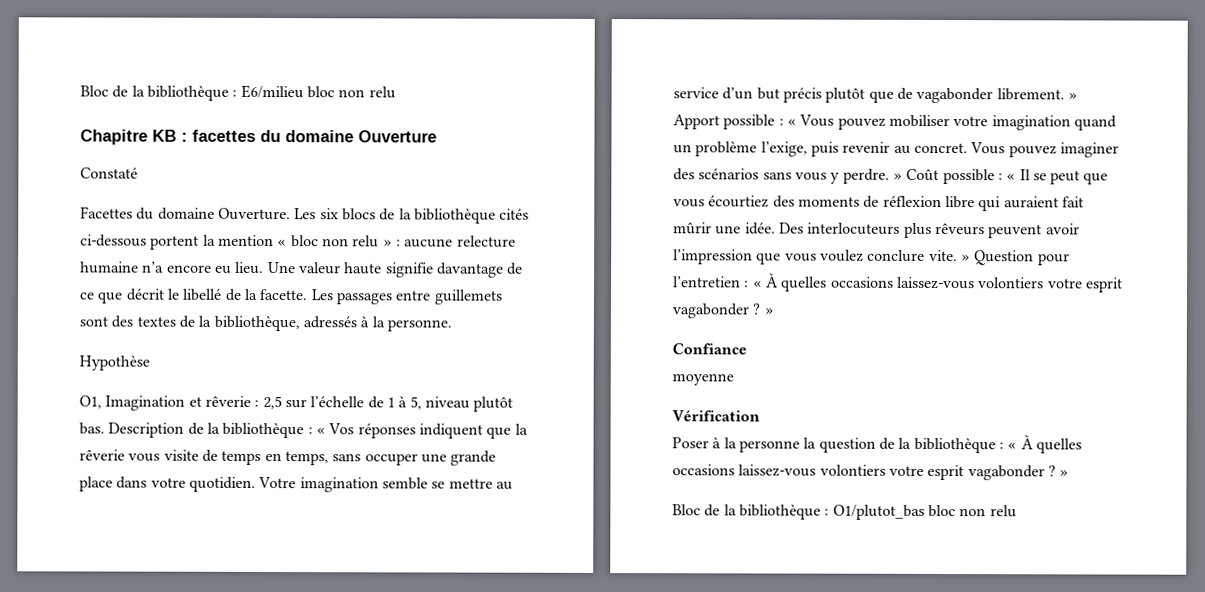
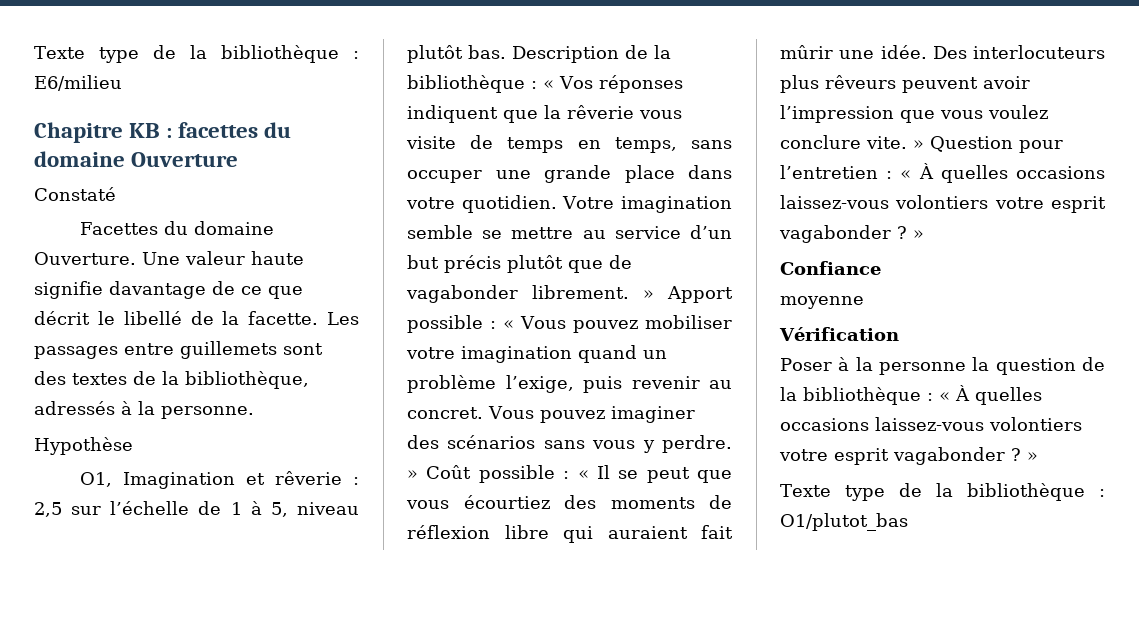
[80,85,109,97] Bloc -> [34,46,139,63] Texte type
[306,86,396,99] bloc non relu -> (122, 83) none
[294,208,530,224] [80,234,516,250] [80,261,265,274] Les six blocs de la bibliothèque cités ci-dessous portent la mention « bloc non relu » : aucune relecture humaine n’a encore eu lieu. -> (136, 258) none
[672,504,701,516] Bloc -> [780,484,885,501] Texte type
[927,504,1017,518] bloc non relu -> (908, 522) none

